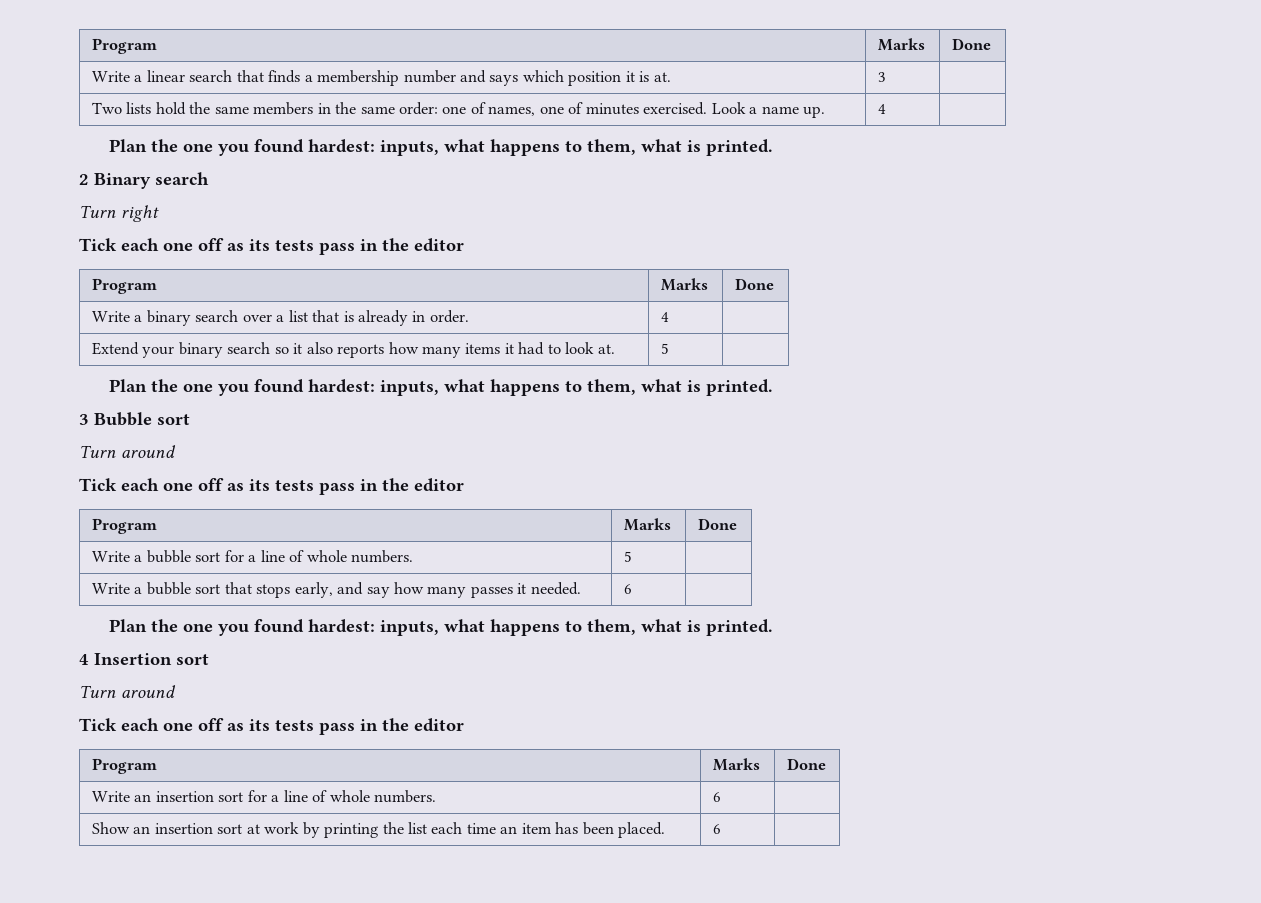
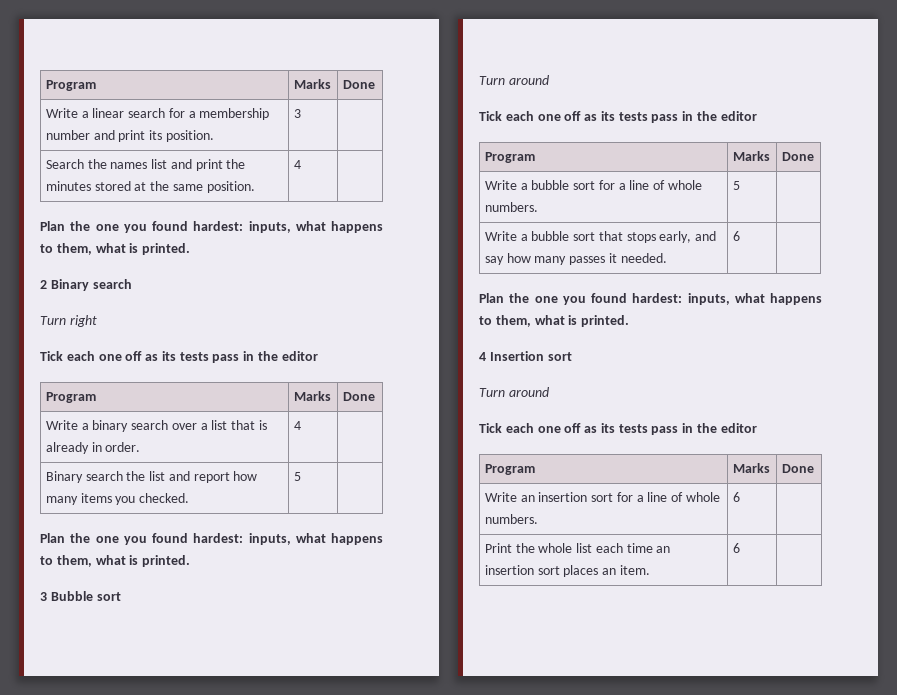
[236,70,301,83] that finds -> [168,108,185,118] for
[489,70,671,86] [877,72,886,82] [91,102,826,118] says which position it is at. | 3 | // Two lists hold the same members in the same order: one of names, one of minutes exercised. Look a name up. -> [118,130,214,142] [293,109,301,118] [45,159,246,171] [45,181,255,193] print its position. | 3 | // Search the names list and print the minutes stored at the same position.
[91,342,615,358] Extend your binary search so it also reports how many items it had to look at. -> [45,471,258,483] [45,493,190,505] Binary search the list and report how many items you checked.
[91,822,666,838] Show an insertion sort at work by printing the list each time an item has been placed. -> [484,543,671,553] [484,565,650,577] Print the whole list each time an insertion sort places an item.

